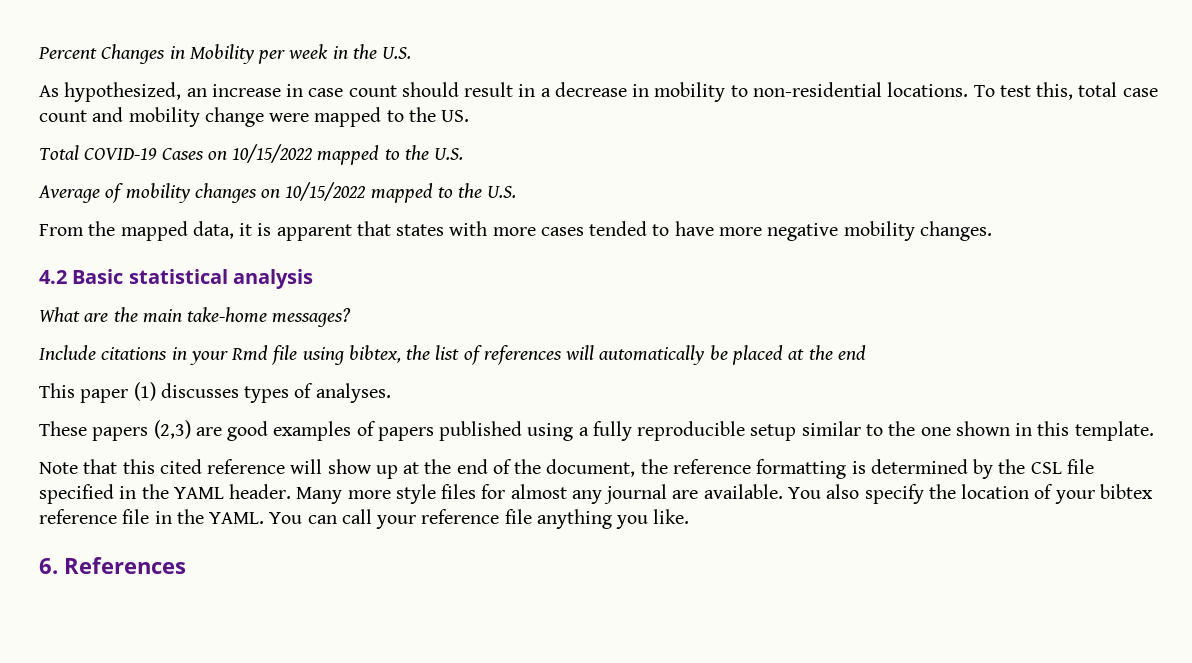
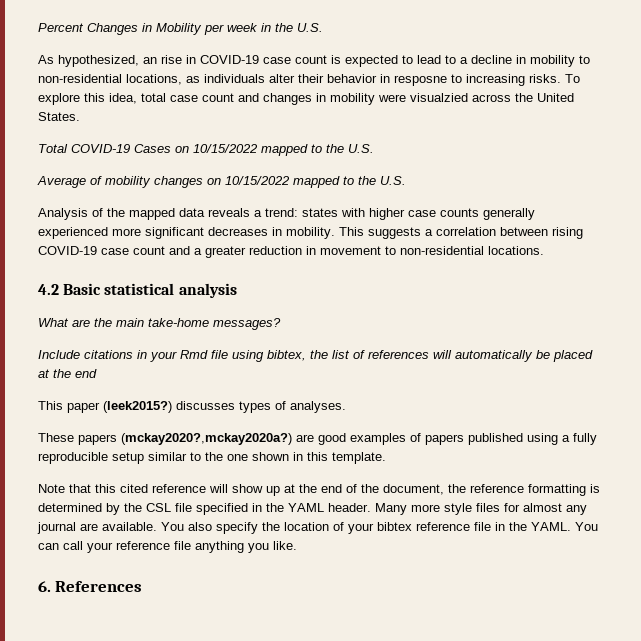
[211,82,1158,102] [39,107,470,127] increase in case count should result in a decrease in mobility to non-residential locations. To test this, total case count and mobility change were mapped to the US. -> [161,55,590,67] [38,74,580,86] [38,93,574,105] [38,112,80,121] rise in COVID-19 case count is expected to lead to a decline in mobility to non-residential locations, as individuals alter their behavior in resposne to increasing risks. To explore this idea, total case count and changes in mobility were visualzied across the United States.
[39,221,992,241] From the mapped data, it is apparent that states with more cases tended to have more negative mobility changes. -> [38,208,535,220] [38,227,583,239] [38,246,544,258] Analysis of the mapped data reveals a trend: states with higher case counts generally experienced more significant decreases in mobility. This suggests a correlation between rising COVID-19 case count and a greater reduction in movement to non-residential locations.
[133,382,156,401] (1) -> [103,401,172,413] (leek2015?)
[153,420,191,439] (2,3) -> [121,433,292,445] (mckay2020?,mckay2020a?)

